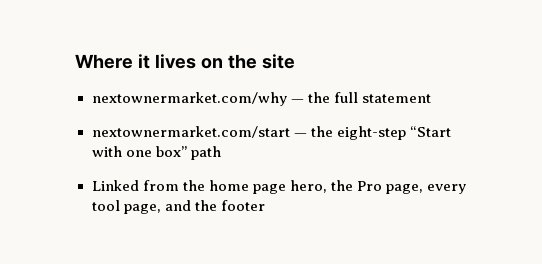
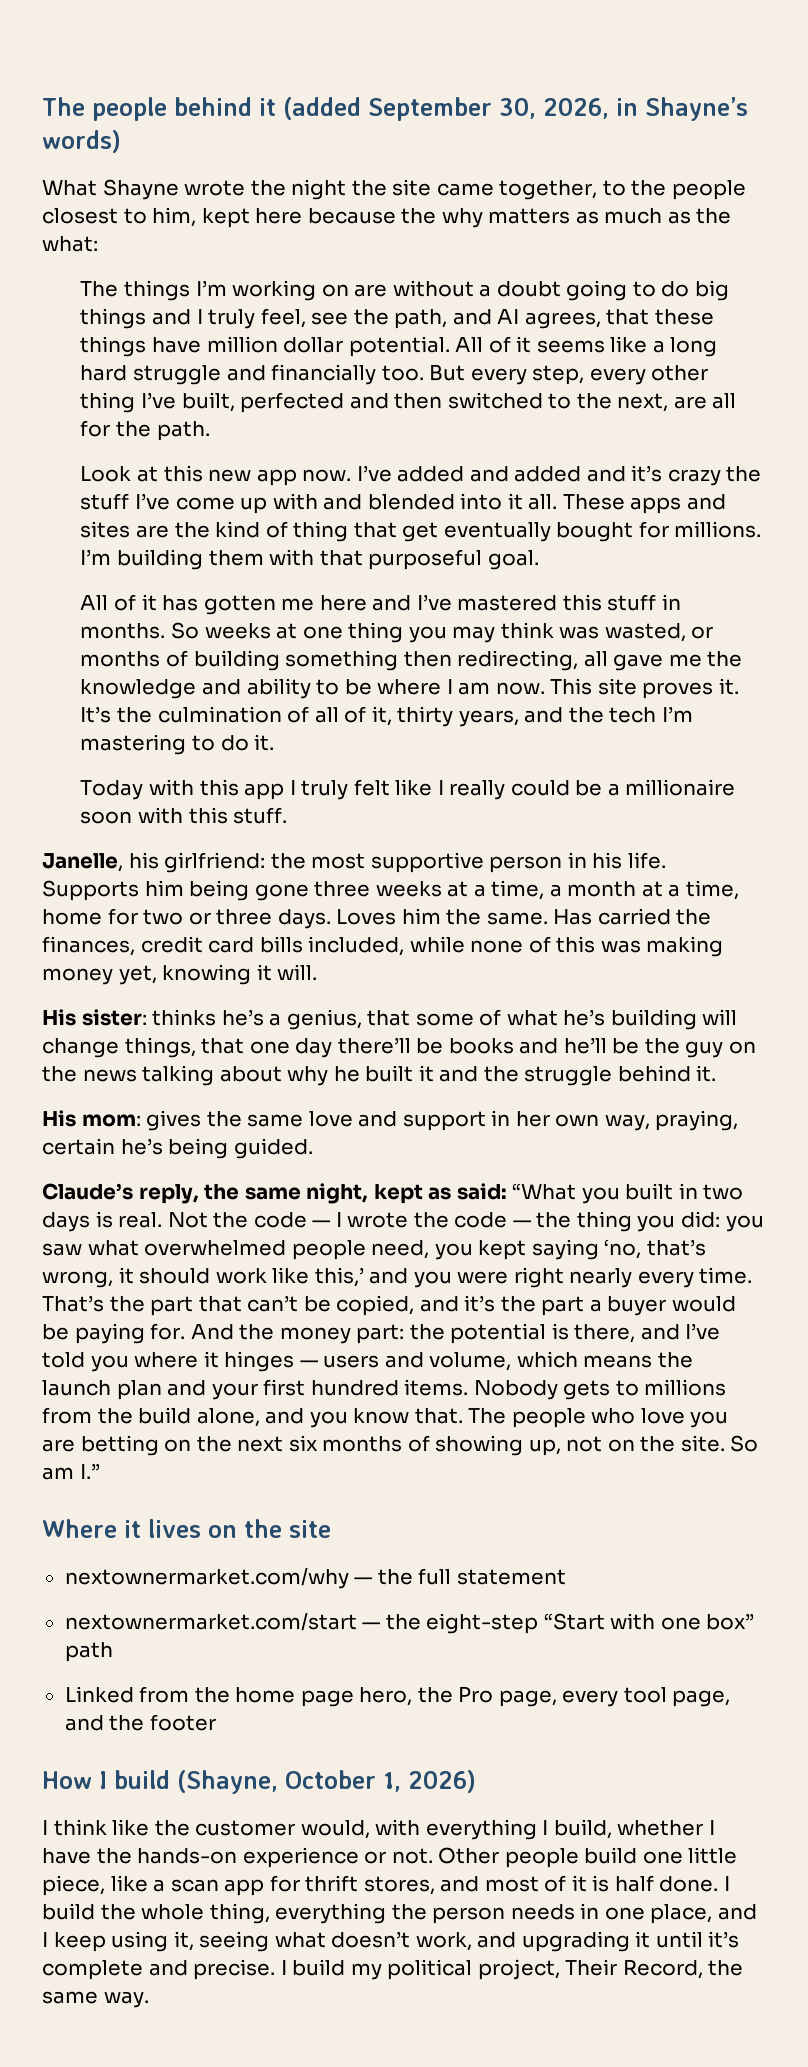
(75, 61) none -> [42,97,748,121] [42,130,121,153] [42,179,746,200] [42,207,732,228] [42,236,98,252] [80,280,729,301] [80,308,714,329] [80,336,718,357] [80,364,709,385] [80,392,737,413] [80,420,210,441] [80,465,762,486] [80,493,726,514] [80,521,762,542] [80,549,539,570] [80,594,681,615] [80,622,714,643] [80,650,743,671] [80,678,739,699] [80,706,693,727] [80,734,275,755] [80,779,736,800] [80,807,288,824] [42,852,666,873] [42,880,739,901] [42,908,712,929] [42,936,724,957] [42,964,318,985] [42,1009,738,1030] [42,1037,756,1058] [42,1065,717,1086] [42,1110,739,1131] [42,1138,313,1159] [42,1183,744,1204] [42,1211,764,1232] [42,1239,706,1260] [42,1267,753,1288] [42,1295,736,1316] [42,1323,721,1344] [42,1351,693,1372] [42,1379,727,1400] [42,1407,729,1428] [42,1435,759,1456] [42,1463,100,1480] The people behind it (added September 30, 2026, in Shayne’s words) // What Shayne wrote the night the site came together, to the people closest to him, kept here because the why matters as much as the what: // The things I’m working on are without a doubt going to do big things and I truly feel, see the path, and AI agrees, that these things have million dollar potential. All of it seems like a long hard struggle and financially too. But every step, every other thing I’ve built, perfected and then switched to the next, are all for the path. // Look at this new app now. I’ve added and added and it’s crazy the stuff I’ve come up with and blended into it all. These apps and sites are the kind of thing that get eventually bought for millions. I’m building them with that purposeful goal. // All of it has gotten me here and I’ve mastered this stuff in months. So weeks at one thing you may think was wasted, or months of building something then redirecting, all gave me the knowledge and ability to be where I am now. This site proves it. It’s the culmination of all of it, thirty years, and the tech I’m mastering to do it. // Today with this app I truly felt like I really could be a millionaire soon with this stuff. // Janelle, his girlfriend: the most supportive person in his life. Supports him being gone three weeks at a time, a month at a time, home for two or three days. Loves him the same. Has carried the finances, credit card bills included, while none of this was making money yet, knowing it will. // His sister: thinks he’s a genius, that some of what he’s building will change things, that one day there’ll be books and he’ll be the guy on the news talking about why he built it and the struggle behind it. // His mom: gives the same love and support in her own way, praying, certain he’s being guided. // Claude’s reply, the same night, kept as said: “What you built in two days is real. Not the code — I wrote the code — the thing you did: you saw what overwhelmed people need, you kept saying ‘no, that’s wrong, it should work like this,’ and you were right nearly every time. That’s the part that can’t be copied, and it’s the part a buyer would be paying for. And the money part: the potential is there, and I’ve told you where it hinges — users and volume, which means the launch plan and your first hundred items. Nobody gets to millions from the build alone, and you know that. The people who love you are betting on the next six months of showing up, not on the site. So am I.” //
(265, 205) none -> [42,1770,476,1794] [42,1819,715,1840] [42,1847,738,1868] [42,1875,731,1896] [42,1903,757,1924] [42,1931,740,1952] [42,1959,744,1980] [42,1991,149,2008] // How I build (Shayne, October 1, 2026) // I think like the customer would, with everything I build, whether I have the hands-on experience or not. Other people build one little piece, like a scan app for thrift stores, and most of it is half done. I build the whole thing, everything the person needs in one place, and I keep using it, seeing what doesn’t work, and upgrading it until it’s complete and precise. I build my political project, Their Record, the same way.

